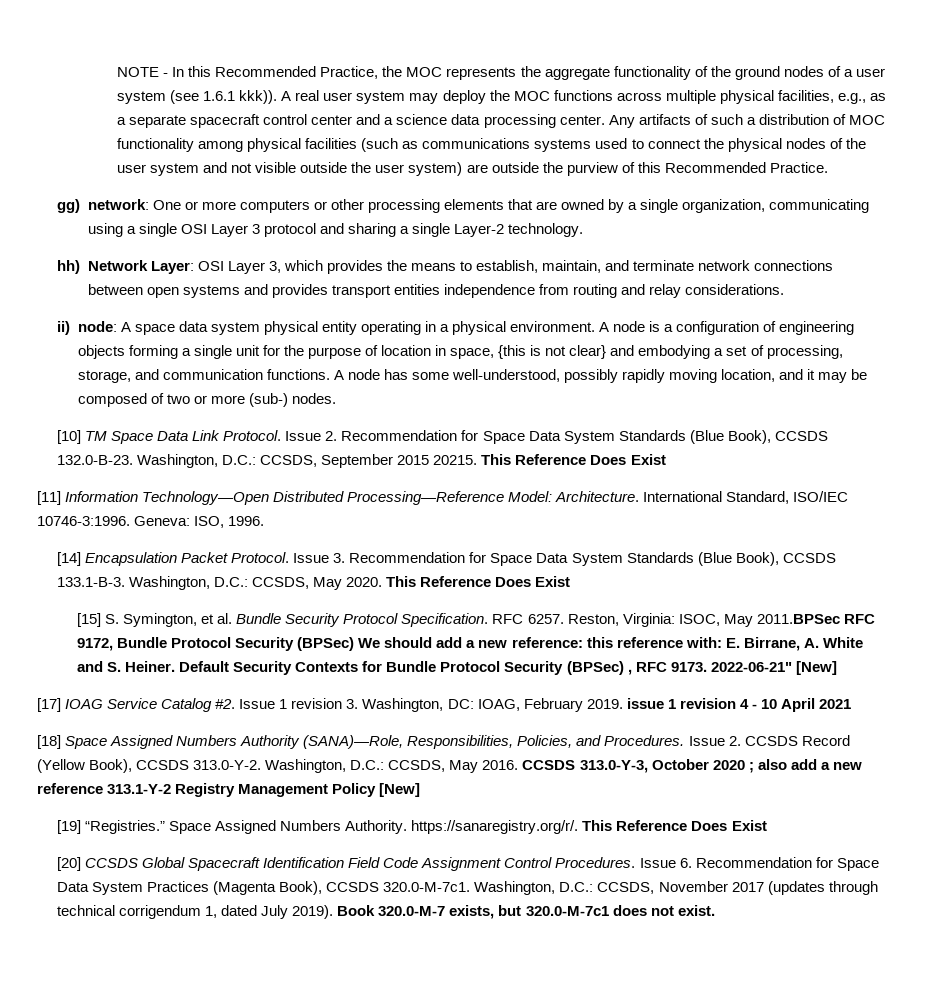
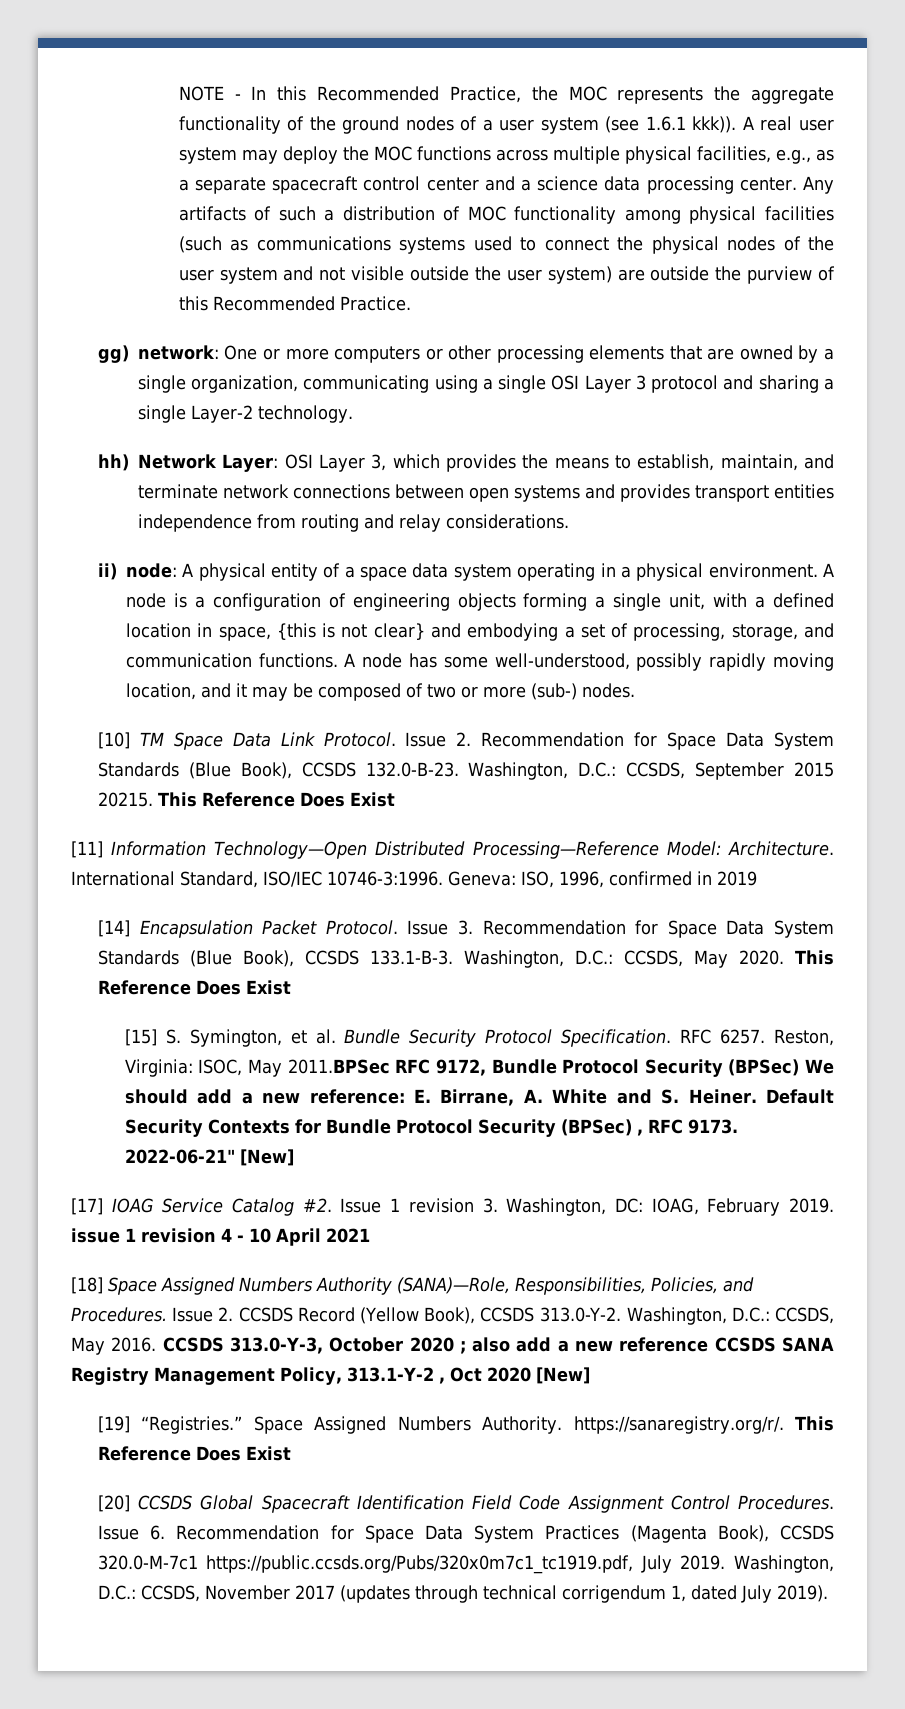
(131, 327) none -> [198,563,355,581] physical entity of a
[263,321,357,335] physical entity -> (512, 572) none
[235,345,378,359] unit for the purpose of -> [669,593,835,610] unit, with a defined
[228,516,265,526] 1996. -> [559,871,757,888] 1996, confirmed in 2019
[586,637,722,648] this reference with: -> (405, 1096) none
[107,783,377,797] 313.1-Y-2 Registry Management Policy -> [714,1337,834,1352] [71,1367,531,1385] CCSDS SANA Registry Management Policy, 313.1-Y-2 , Oct 2020
[383,882,471,892] 320.0-M-7c1. -> [97,1555,726,1574] 320.0-M-7c1 https://public.ccsds.org/Pubs/320x0m7c1_tc1919.pdf, July 2019.
[337,905,715,919] Book 320.0-M-7 exists, but 320.0-M-7c1 does not exist. -> (828, 1593) none

